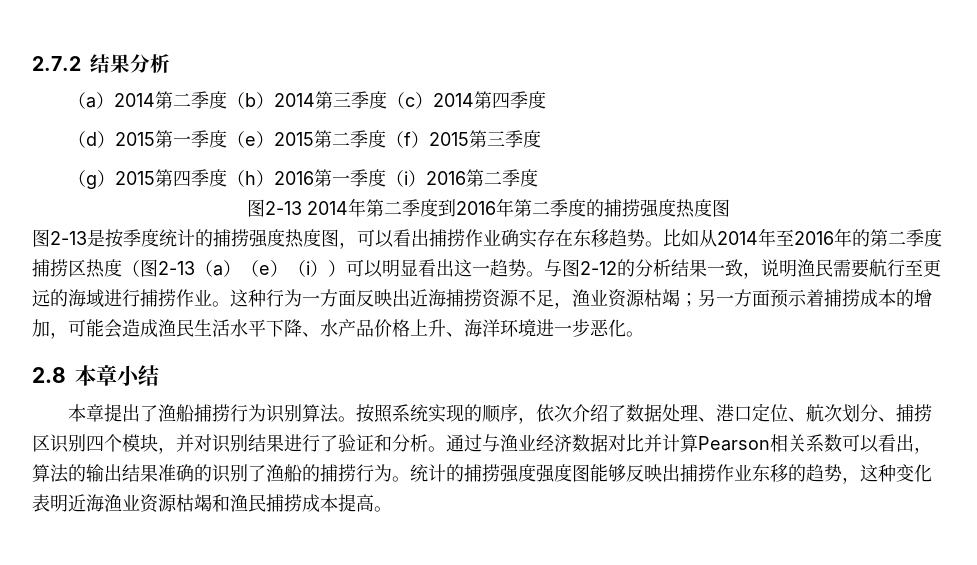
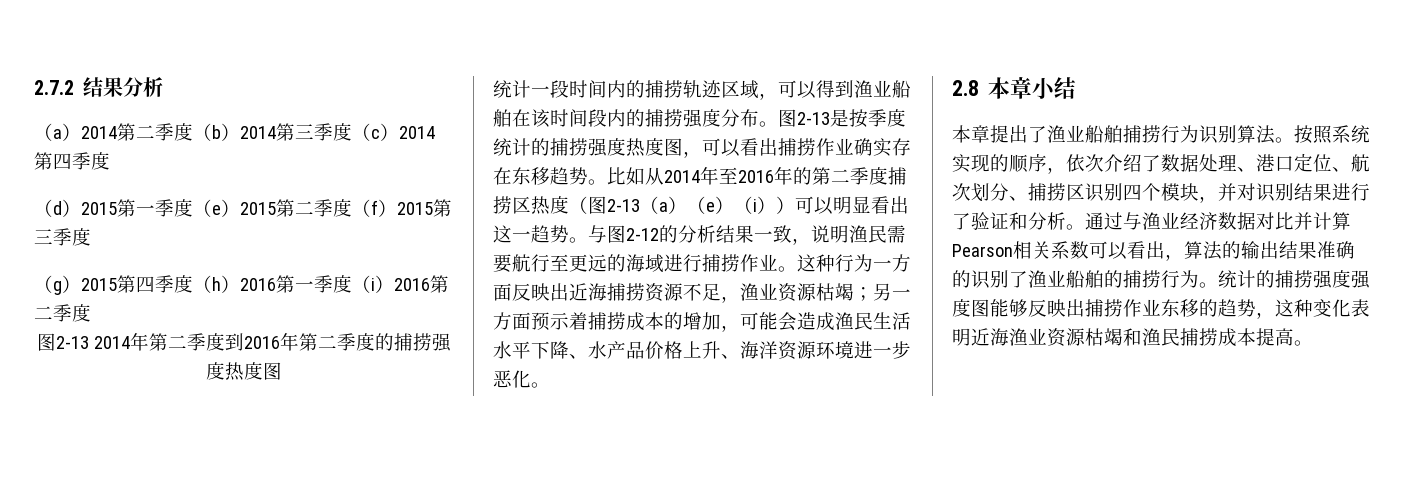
(730, 208) none -> [493,80,911,100] [493,109,778,128] 统计一段时间内的捕捞轨迹区域，可以得到渔业船舶在该时间段内的捕捞强度分布。
(500, 328) none -> [778,341,816,360] 资源
[176,404,195,422] 船 -> [1066,125,1123,143] 业船舶
[284,464,302,482] 船 -> [1047,270,1104,288] 业船舶

